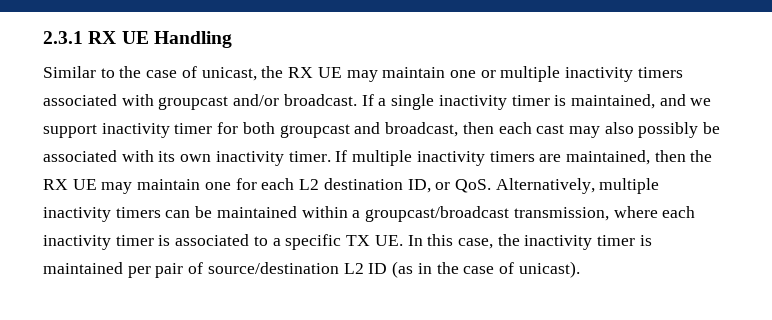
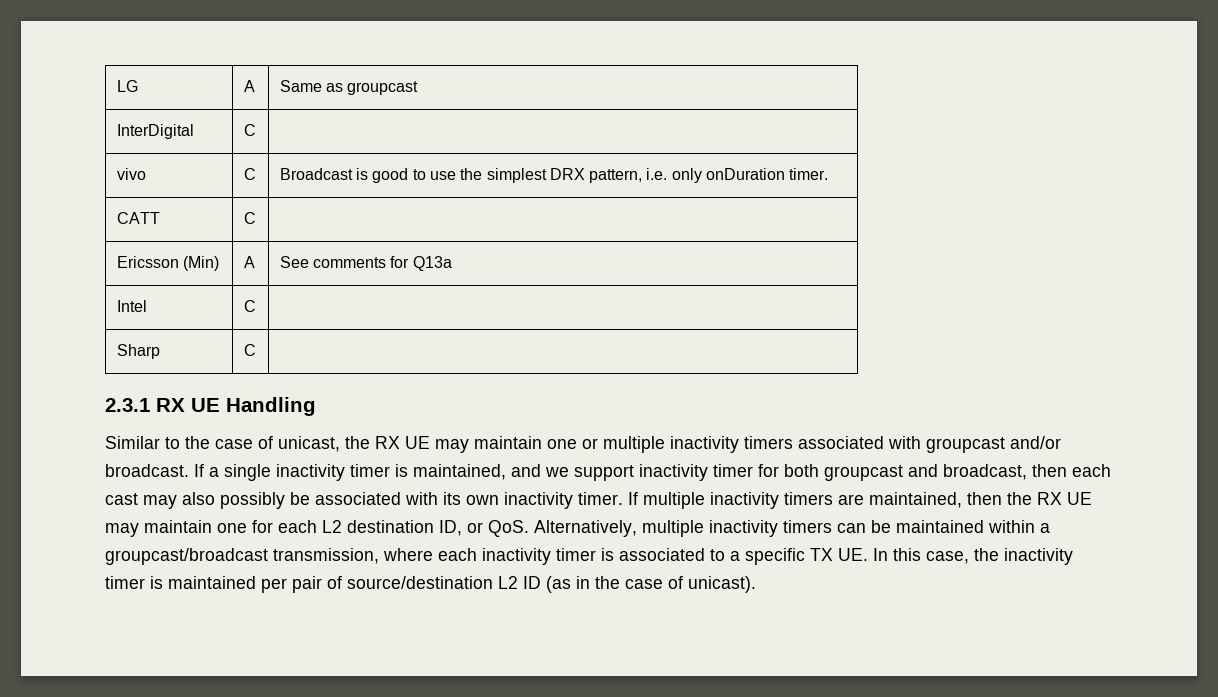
(43, 37) none -> [116,80,138,92] [243,80,255,92] [279,80,419,95] [116,124,194,139] [243,124,256,136] [116,168,146,180] [243,168,256,180] [279,168,829,183] [116,212,160,224] [243,212,256,224] [116,256,219,271] [243,256,255,268] [279,256,452,271] [116,300,147,312] [243,300,256,312] [116,344,160,359] [243,344,256,356] LG | A | Same as groupcast // InterDigital | C | // vivo | C | Broadcast is good to use the simplest DRX pattern, i.e. only onDuration timer. // CATT | C | // Ericsson (Min) | A | See comments for Q13a // Intel | C | // Sharp | C | //

